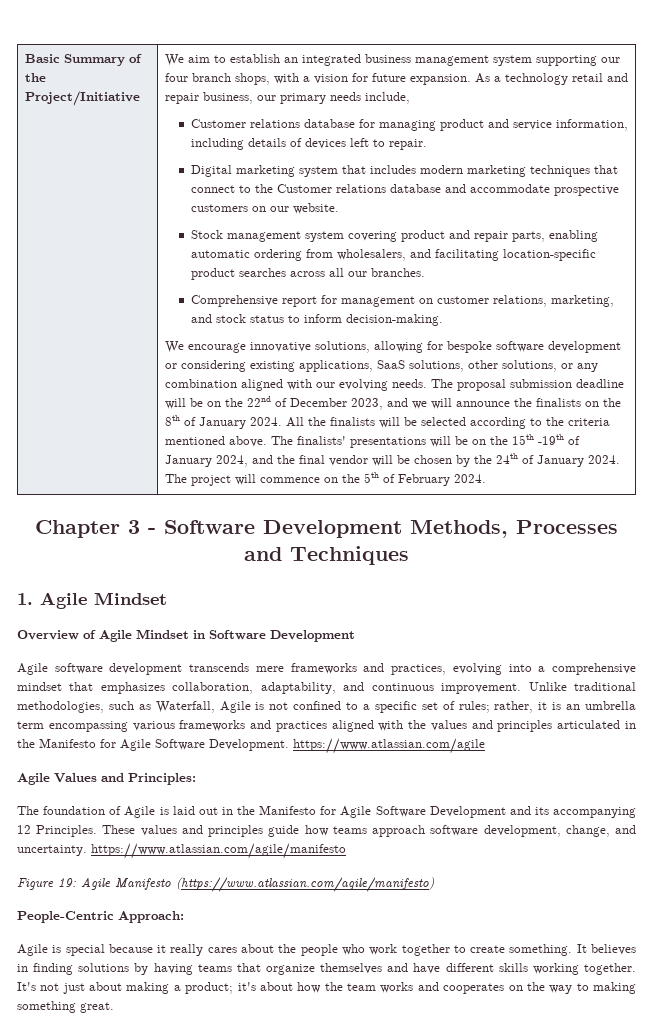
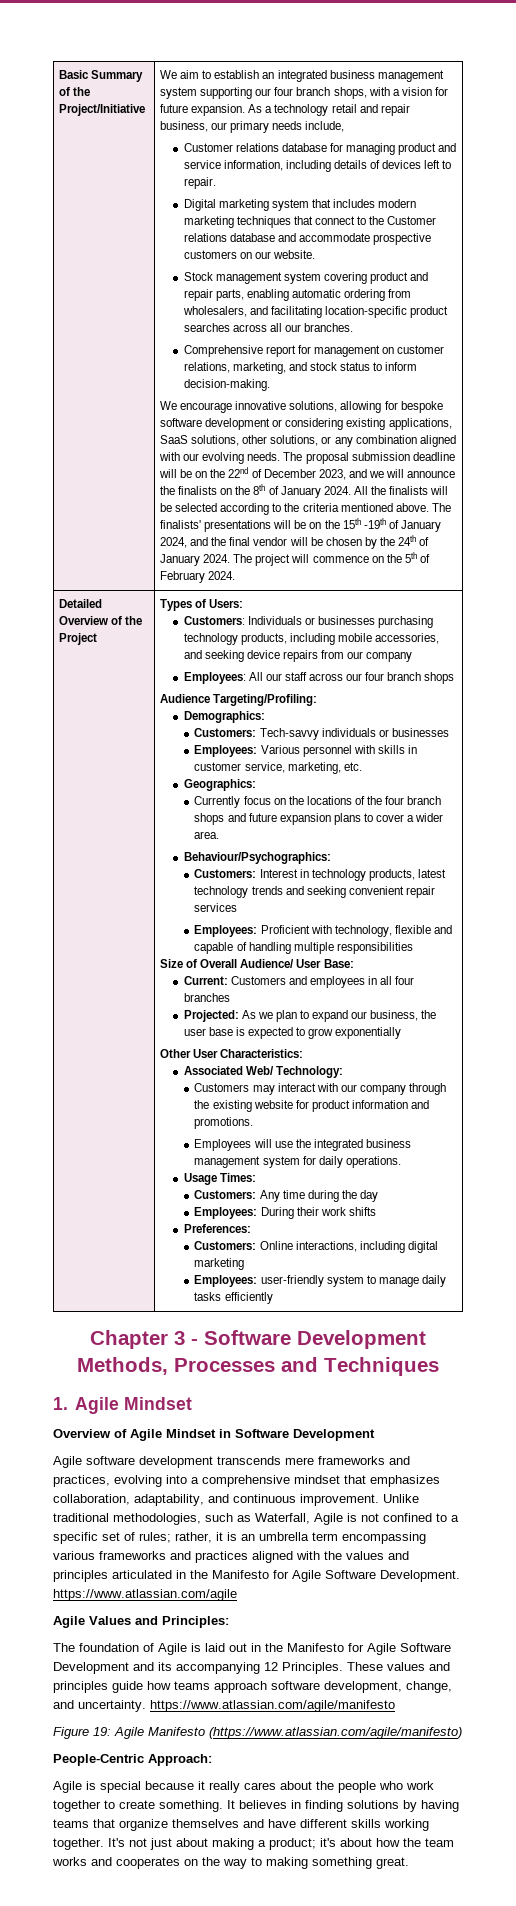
(486, 478) none -> [59,599,103,608] [59,616,143,625] [59,633,98,645] [160,599,244,611] [183,616,433,628] [183,633,439,645] [183,650,413,662] [183,672,455,684] [160,694,318,706] [183,711,265,723] [194,728,449,740] [194,745,417,757] [194,762,362,774] [183,779,256,791] [194,796,442,808] [194,813,444,825] [194,831,220,839] [183,852,331,864] [194,869,446,881] [194,886,435,898] [194,903,238,912] [194,925,452,937] [194,942,413,954] [160,959,354,968] [183,976,415,988] [183,993,230,1002] [183,1010,437,1022] [183,1027,402,1039] [160,1049,304,1058] [183,1066,343,1078] [194,1083,447,1095] [194,1100,430,1112] [194,1117,254,1129] [194,1139,411,1151] [194,1156,401,1168] [183,1173,256,1185] [194,1190,378,1202] [194,1207,376,1219] [183,1224,251,1233] [194,1241,438,1253] [194,1258,245,1270] [194,1275,446,1287] [194,1292,273,1304] // Detailed Overview of the Project | Types of Users: // Customers: Individuals or businesses purchasing technology products, including mobile accessories, and seeking device repairs from our company // Employees: All our staff across our four branch shops // Audience Targeting/Profiling: // Demographics: // Customers: Tech-savvy individuals or businesses // Employees: Various personnel with skills in customer service, marketing, etc. // Geographics: // Currently focus on the locations of the four branch shops and future expansion plans to cover a wider area. // Behaviour/Psychographics: // Customers: Interest in technology products, latest technology trends and seeking convenient repair services // Employees: Proficient with technology, flexible and capable of handling multiple responsibilities // Size of Overall Audience/ User Base: // Current: Customers and employees in all four branches // Projected: As we plan to expand our business, the user base is expected to grow exponentially // Other User Characteristics: // Associated Web/ Technology: // Customers may interact with our company through the existing website for product information and promotions. // Employees will use the integrated business management system for daily operations. // Usage Times: // Customers: Any time during the day // Employees: During their work shifts // Preferences: // Customers: Online interactions, including digital marketing // Employees: user-friendly system to manage daily tasks efficiently

